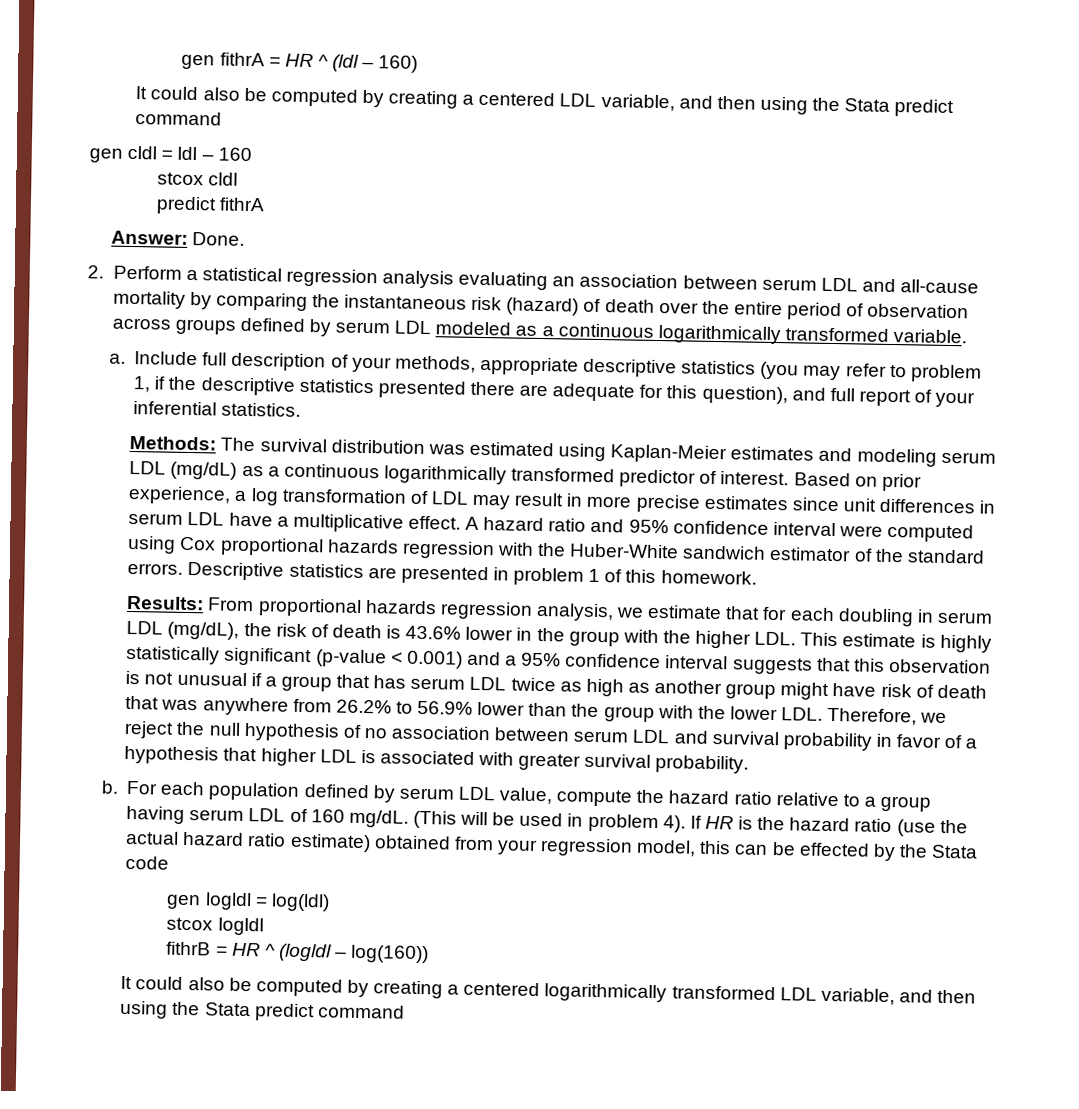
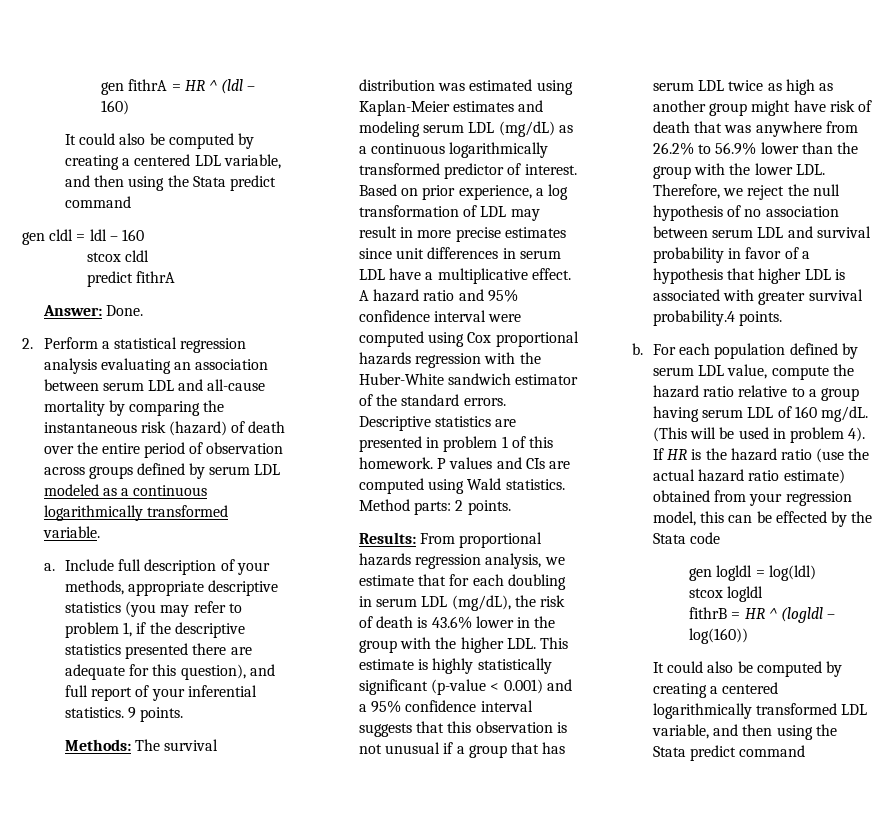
(302, 409) none -> [128,707,184,722] 9 points.
(757, 577) none -> [437,457,571,469] [359,478,565,494] [359,499,511,515] P values and CIs are computed using Wald statistics. Method parts: 2 points.
[655,755,750,774] probability. -> [653,310,783,326] probability.4 points.

